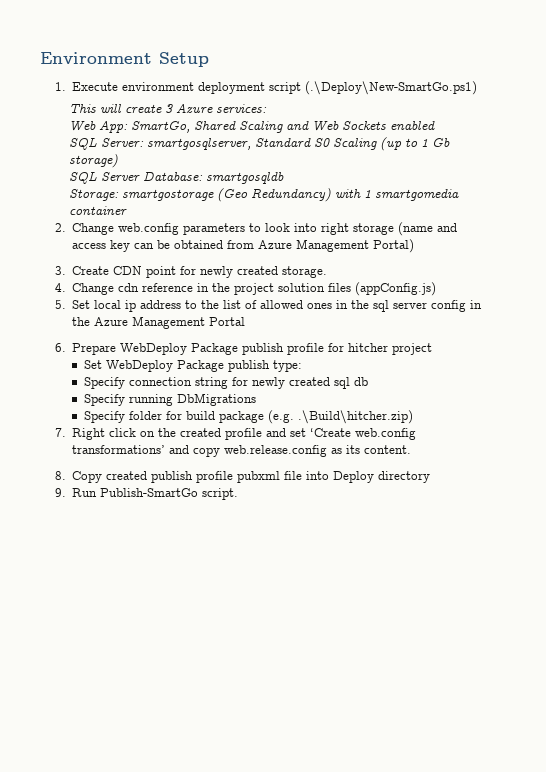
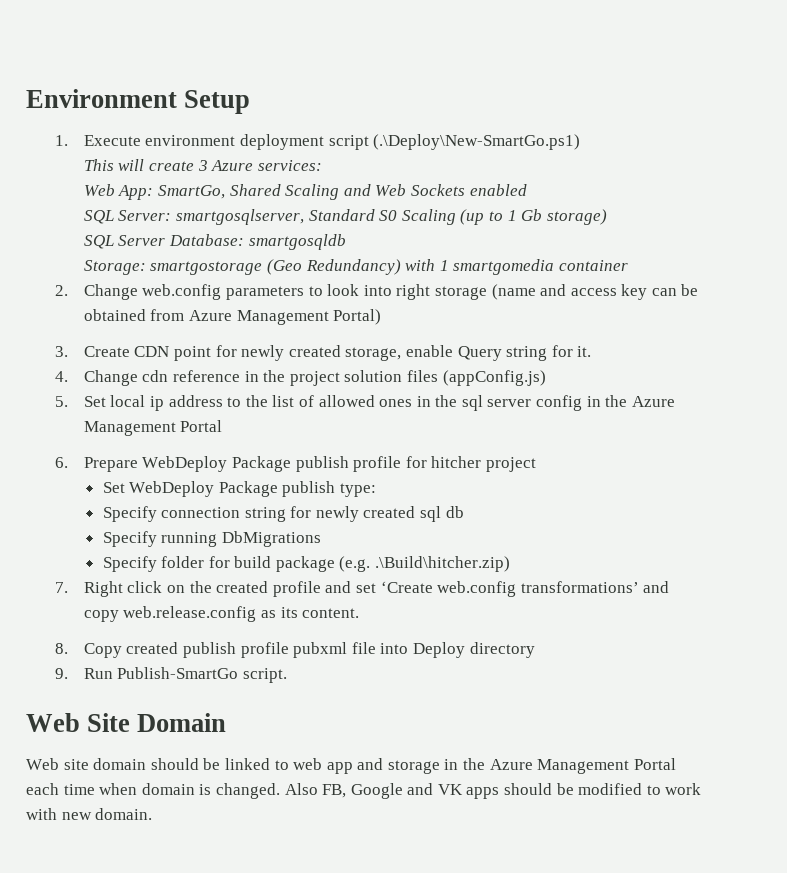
[282,266,328,278] storage. -> [345,345,592,361] storage, enable Query string for it.
(239, 494) none -> [26,713,227,732] [26,758,676,774] [26,783,702,799] [26,808,153,820] // Web Site Domain // Web site domain should be linked to web app and storage in the Azure Management Portal each time when domain is changed. Also FB, Google and VK apps should be modified to work with new domain.

